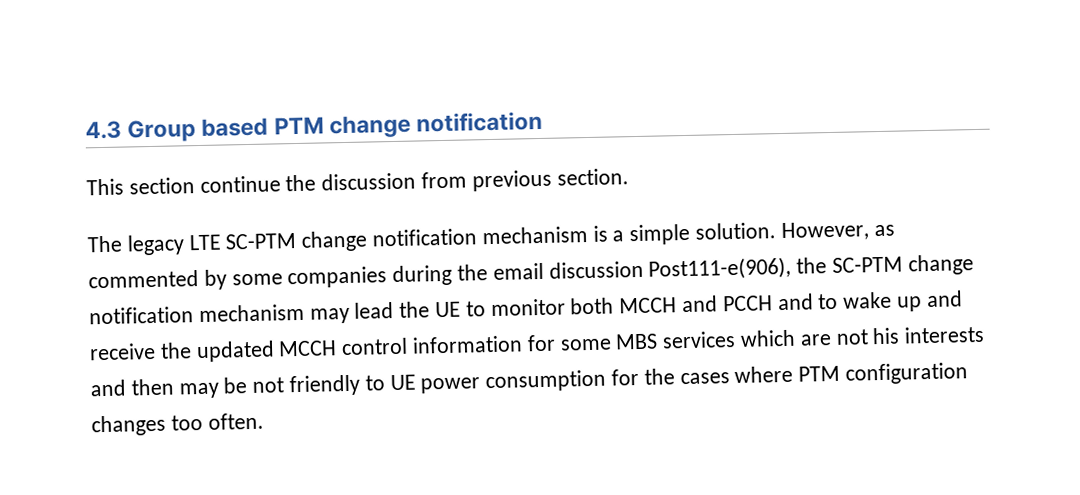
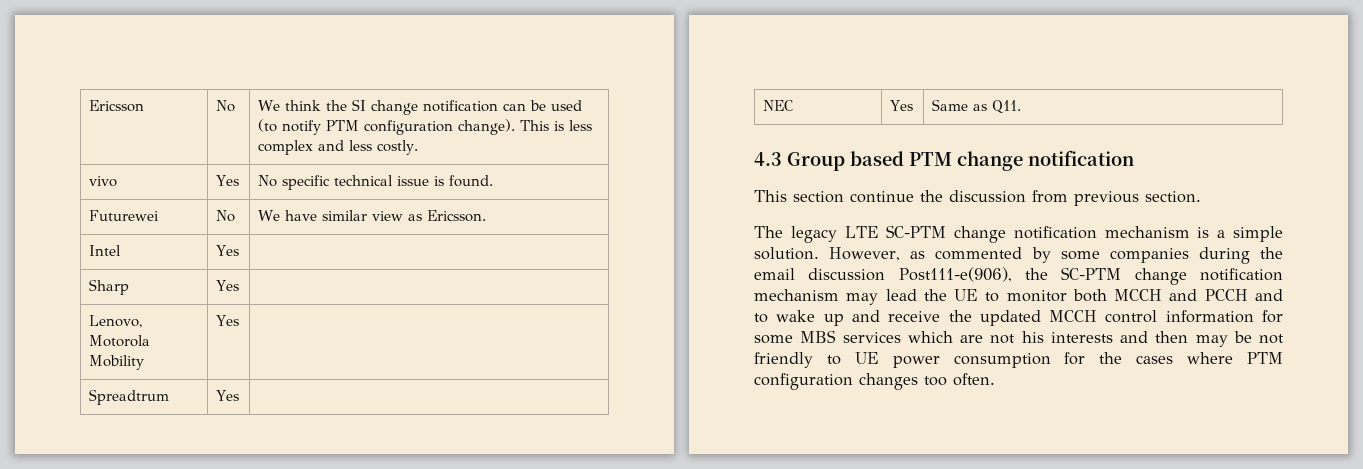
(85, 130) none -> [89,100,145,112] [216,100,236,112] [258,99,582,115] [258,119,593,135] [258,140,419,155] [89,176,118,187] [216,175,240,186] [258,175,494,190] [89,210,160,221] [216,210,236,222] [258,210,486,222] [89,245,122,256] [216,245,240,256] [89,279,130,295] [216,280,240,291] [89,315,143,328] [89,335,151,347] [89,355,145,370] [216,315,240,326] [89,389,170,405] [216,390,240,401] [763,100,794,111] [890,100,914,111] [932,99,1022,114] Ericsson | No | We think the SI change notification can be used (to notify PTM configuration change). This is less complex and less costly. // vivo | Yes | No specific technical issue is found. // Futurewei | No | We have similar view as Ericsson. // Intel | Yes | // Sharp | Yes | // Lenovo, Motorola Mobility | Yes | // Spreadtrum | Yes | // NEC | Yes | Same as Q11. //

